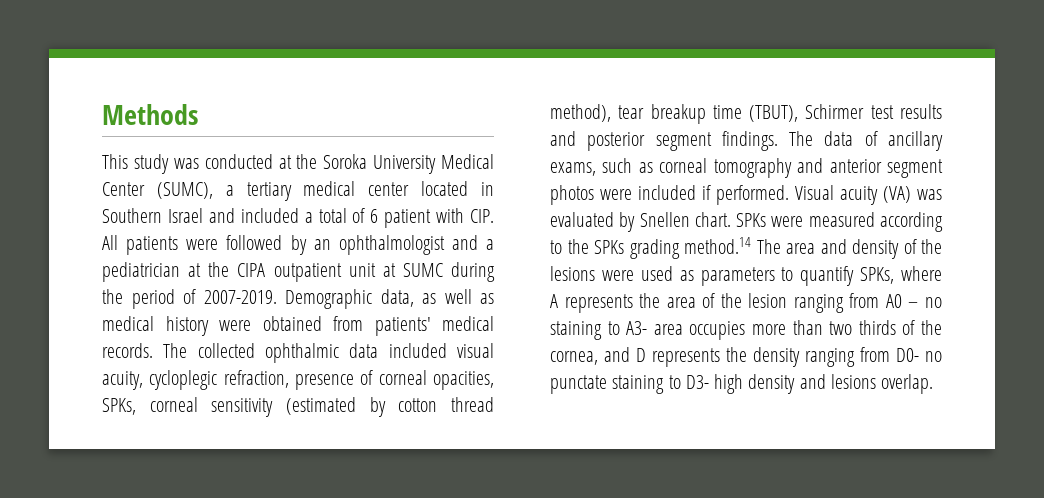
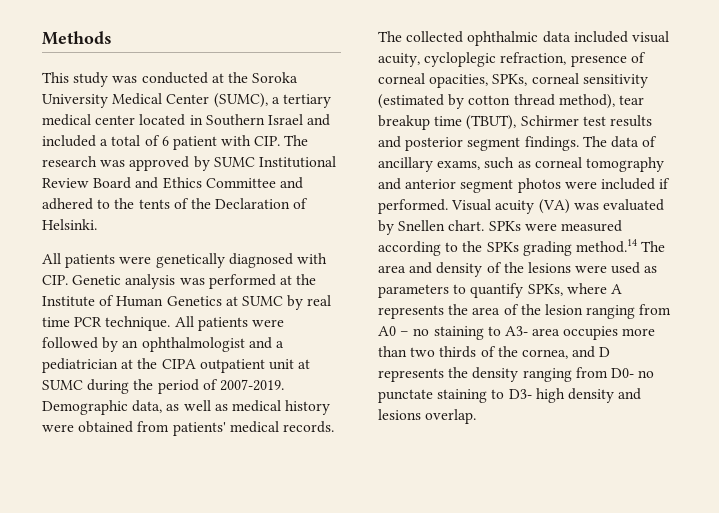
(495, 216) none -> [284,135,309,146] [42,156,336,171] [42,177,303,189] [42,198,309,210] [42,219,97,230] [42,253,327,268] [42,274,317,289] [42,295,332,310] [42,316,171,331] The research was approved by SUMC Institutional Review Board and Ethics Committee and adhered to the tents of the Declaration of Helsinki. // All patients were genetically diagnosed with CIP. Genetic analysis was performed at the Institute of Human Genetics at SUMC by real time PCR technique.

